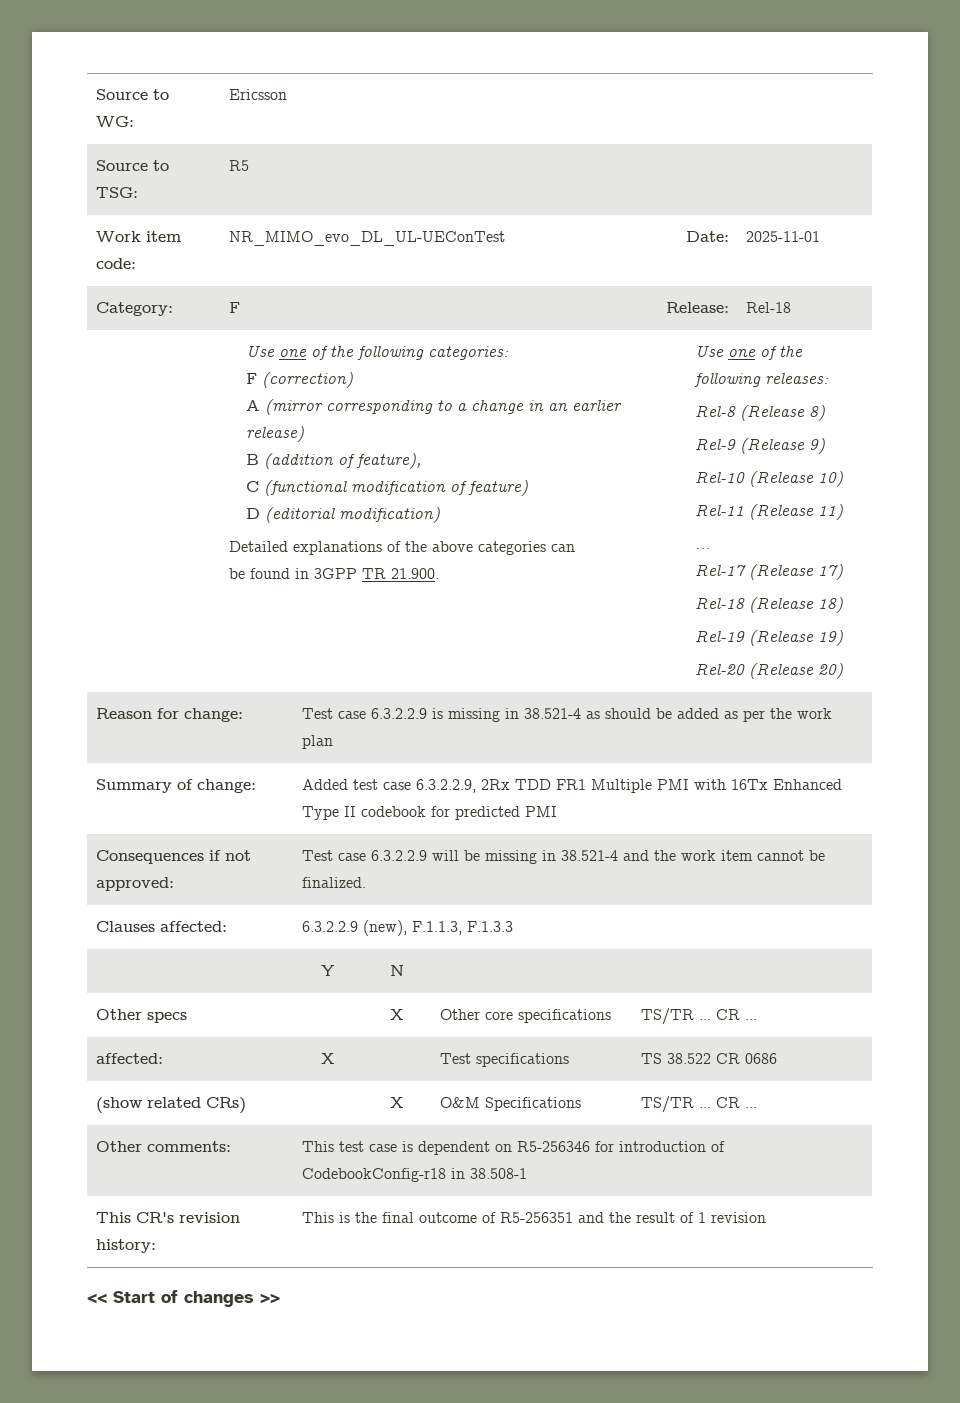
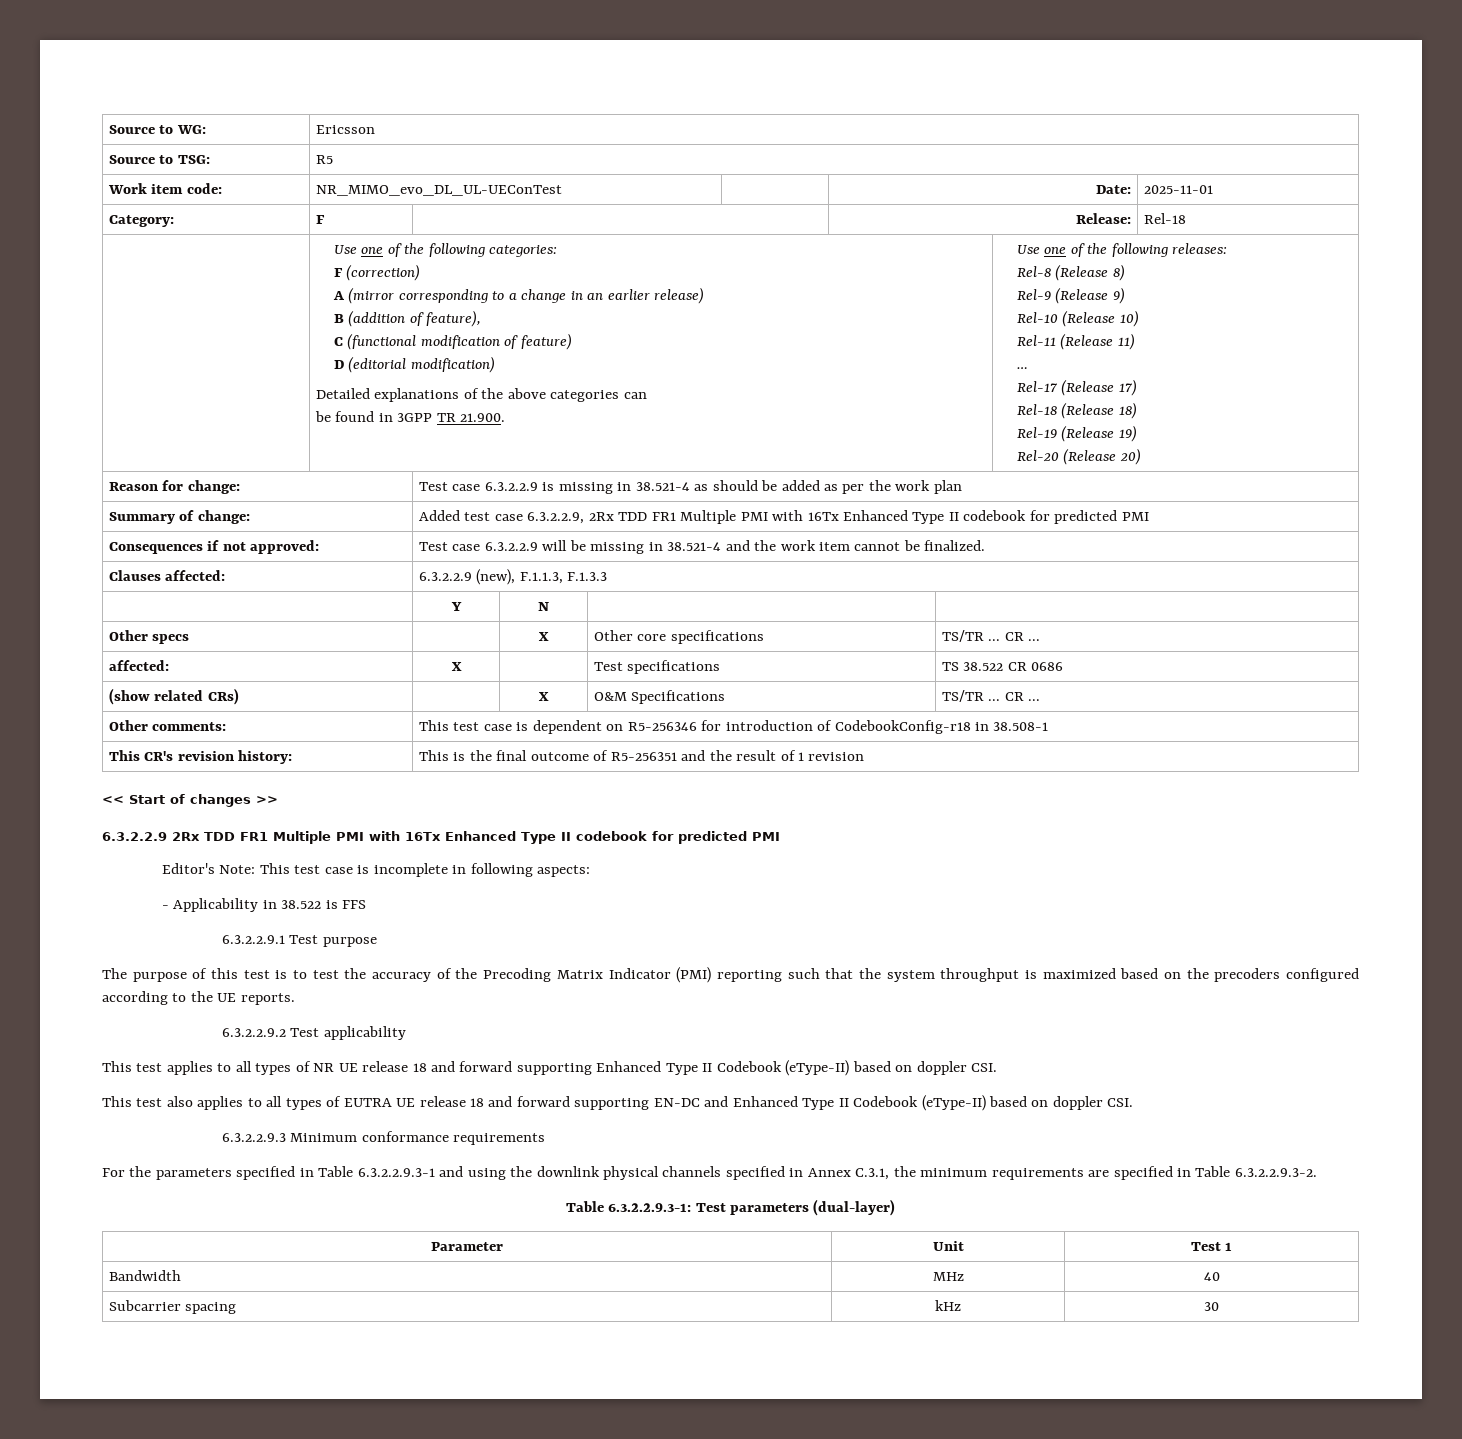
(280, 1298) none -> [102,831,780,844] [161,863,591,877] [161,898,367,912] [221,935,377,947] [102,967,1359,983] [102,991,295,1005] [221,1026,406,1040] [102,1060,998,1076] [102,1095,1134,1111] [221,1131,546,1145] [102,1166,1317,1180] [565,1199,896,1216] [431,1242,503,1251] [932,1241,964,1251] [1190,1242,1233,1251] [109,1270,182,1281] [932,1272,964,1281] [1203,1272,1220,1281] [109,1300,237,1314] [935,1300,961,1311] [1204,1302,1219,1311] // 6.3.2.2.9 2Rx TDD FR1 Multiple PMI with 16Tx Enhanced Type II codebook for predicted PMI // Editor's Note: This test case is incomplete in following aspects: // - Applicability in 38.522 is FFS // 6.3.2.2.9.1 Test purpose // The purpose of this test is to test the accuracy of the Precoding Matrix Indicator (PMI) reporting such that the system throughput is maximized based on the precoders configured according to the UE reports. // 6.3.2.2.9.2 Test applicability // This test applies to all types of NR UE release 18 and forward supporting Enhanced Type II Codebook (eType-II) based on doppler CSI. // This test also applies to all types of EUTRA UE release 18 and forward supporting EN-DC and Enhanced Type II Codebook (eType-II) based on doppler CSI. // 6.3.2.2.9.3 Minimum conformance requirements // For the parameters specified in Table 6.3.2.2.9.3-1 and using the downlink physical channels specified in Annex C.3.1, the minimum requirements are specified in Table 6.3.2.2.9.3-2. // Table 6.3.2.2.9.3-1: Test parameters (dual-layer) // Parameter | Unit | Test 1 // Bandwidth | MHz | 40 // Subcarrier spacing | kHz | 30

